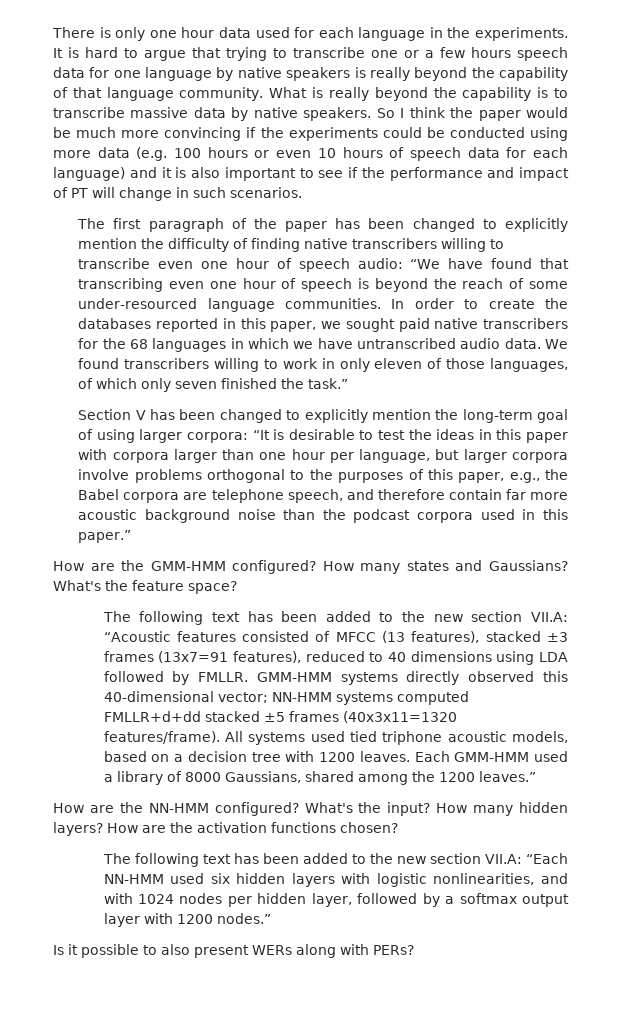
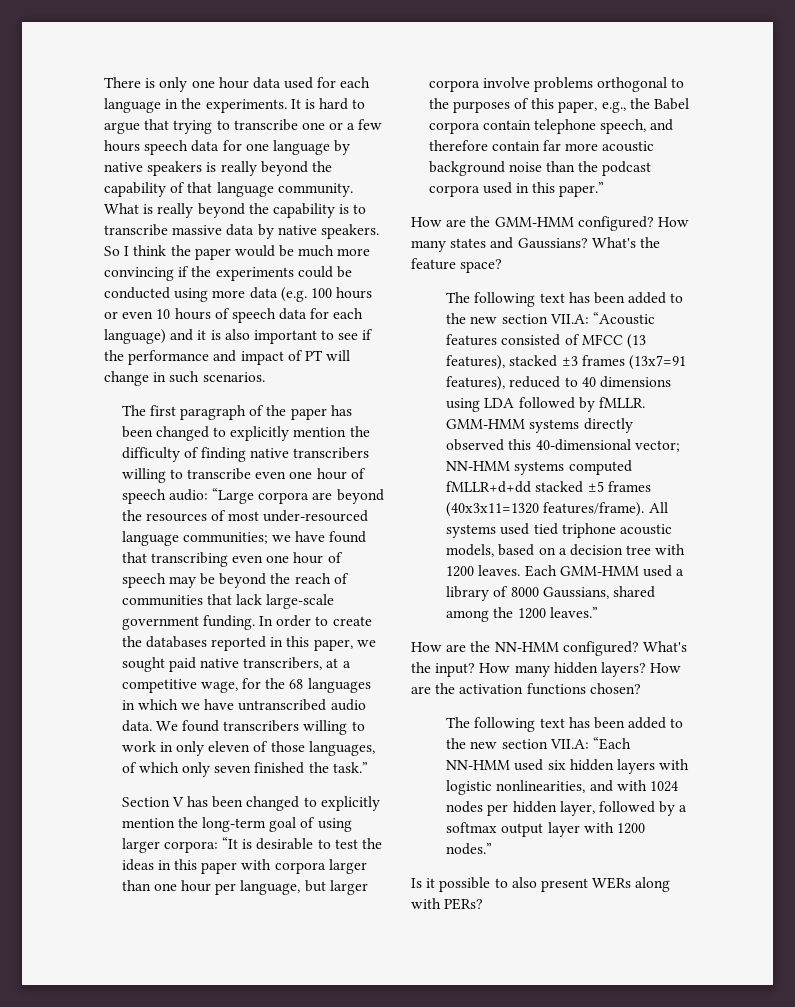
[410,259,441,269] “We -> [211,488,384,504] [121,510,369,522] [121,531,291,546] “Large corpora are beyond the resources of most under-resourced language communities; we
[358,278,370,289] is -> [168,573,215,588] may be
[529,281,568,289] [78,298,382,312] some under-resourced language communities. -> [121,594,335,609] [121,615,255,630] communities that lack large-scale government funding.
[483,318,569,329] transcribers -> [243,657,351,670] [121,679,238,693] transcribers, at a competitive wage,
[183,492,208,500] are -> [482,120,531,130] contain
[198,672,249,682] FMLLR. -> [598,397,645,408] fMLLR.
[103,711,201,722] FMLLR+d+dd -> [446,481,532,493] fMLLR+d+dd

